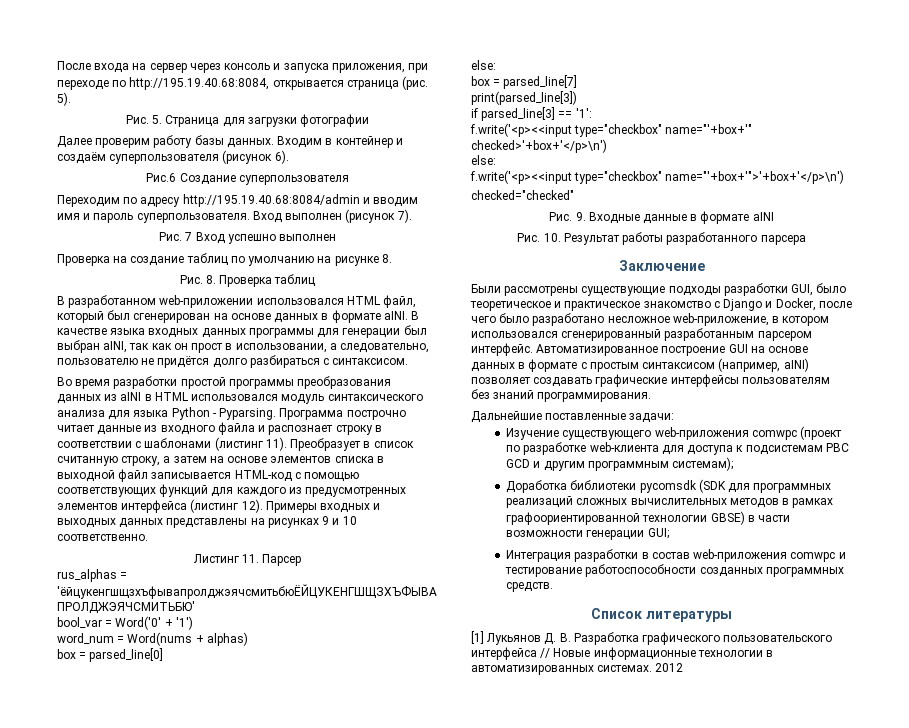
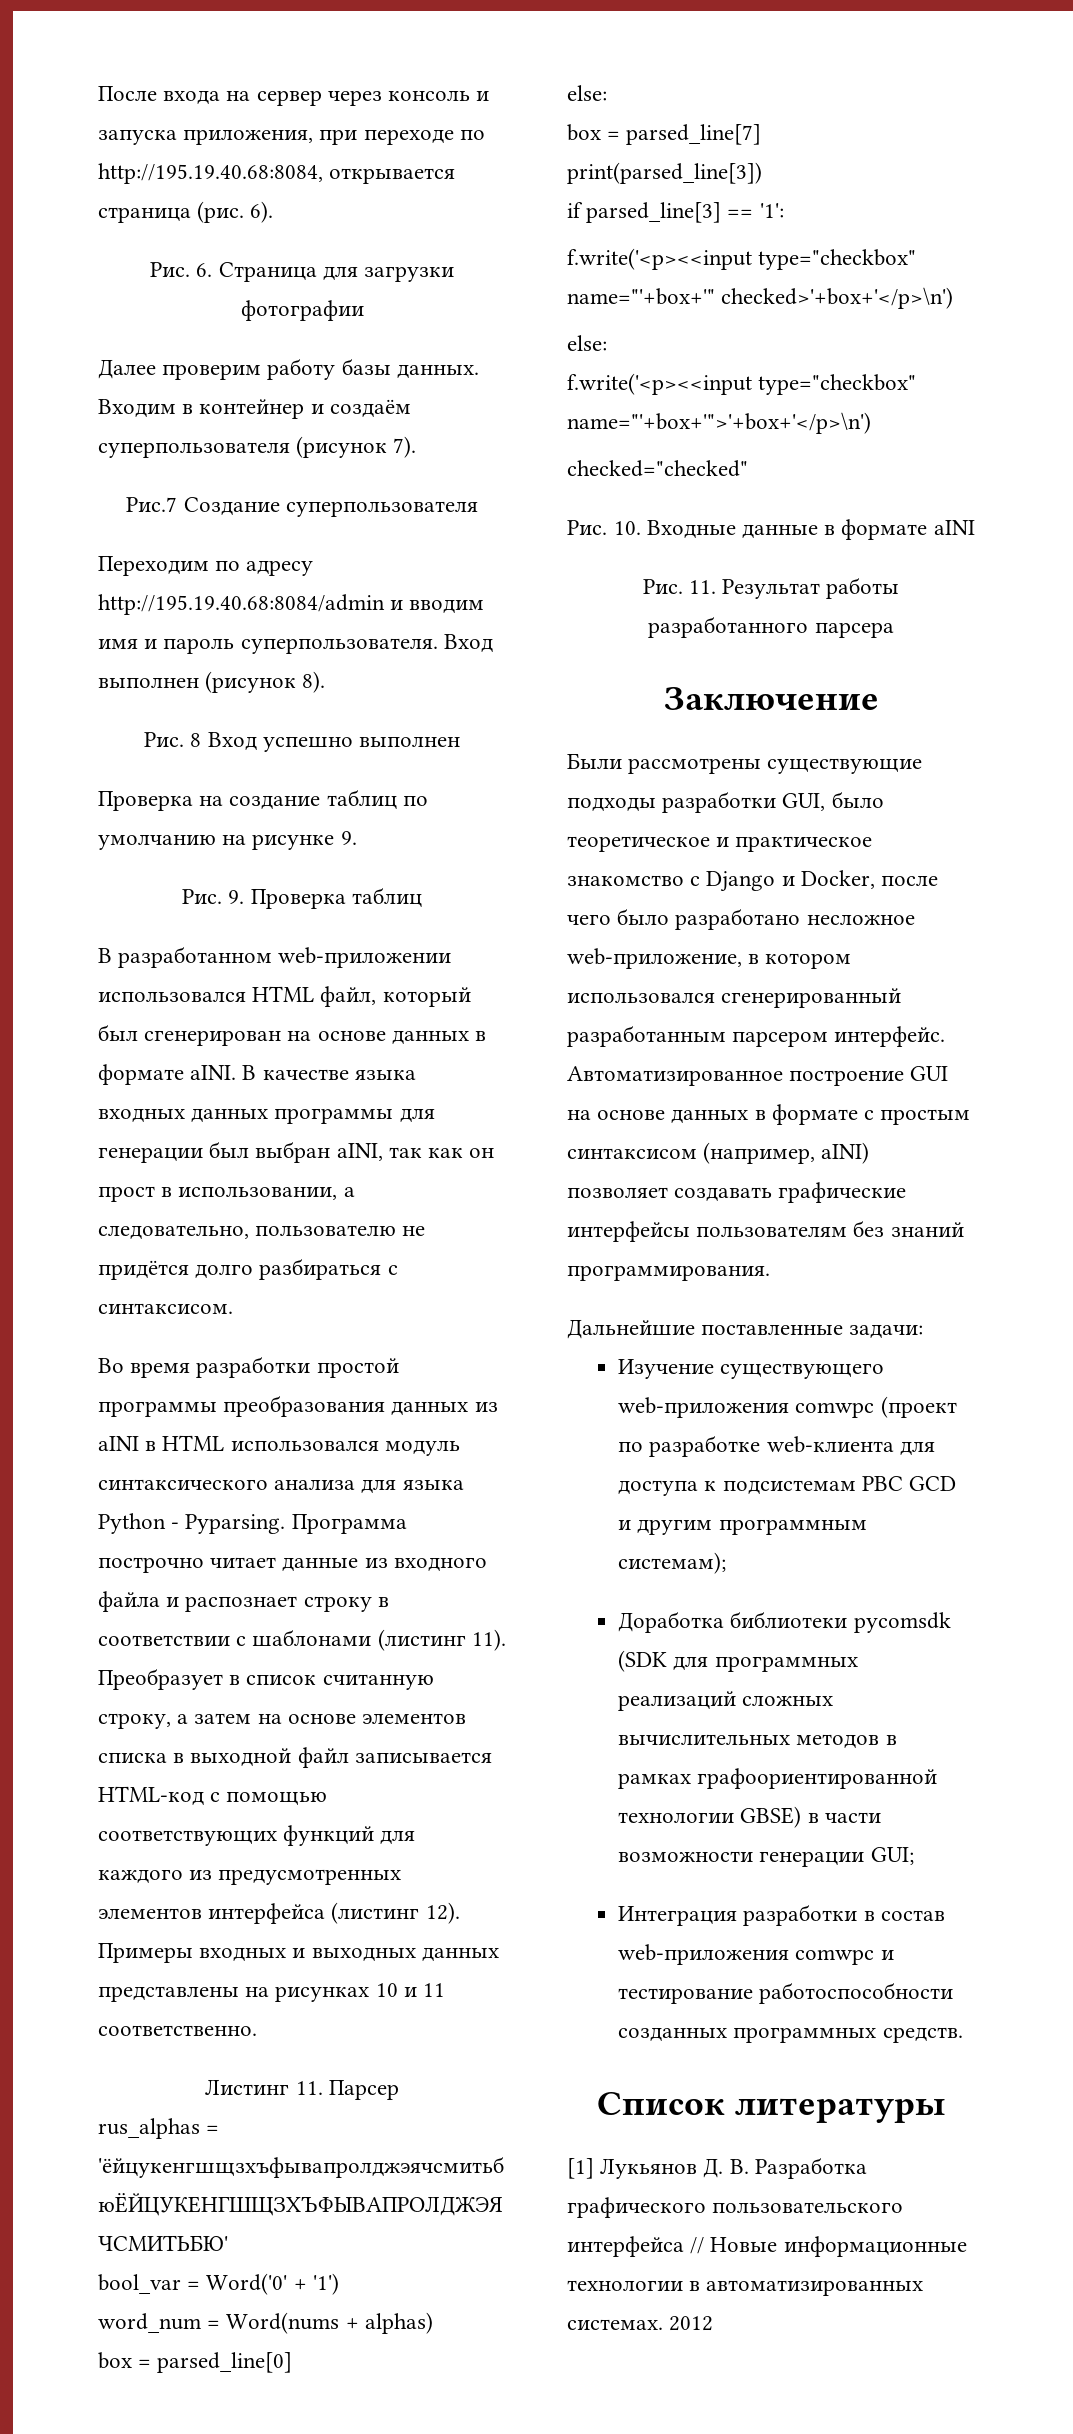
[57,92,71,106] [125,115,163,124] 5). // Рис. 5. -> [250,201,274,223] [150,262,213,277] 6). // Рис. 6.
[274,150,289,164] [146,173,177,182] 6). // Рис.6 -> [393,436,417,458] [126,497,178,512] 7). // Рис.7
[397,209,412,223] [159,232,193,241] 7). // Рис. 7 -> [302,671,326,693] [144,732,202,747] 8). // Рис. 8
[381,254,392,263] [179,275,216,284] 8. // Рис. 8. -> [340,831,357,845] [182,889,245,904] 9. // Рис. 9.
[322,516,357,525] 9 и 10 -> [375,1983,446,1997] 10 и 11
[575,212,586,221] 9. -> [613,521,641,535] 10.
[543,233,561,242] 10. -> [688,580,716,594] 11.

